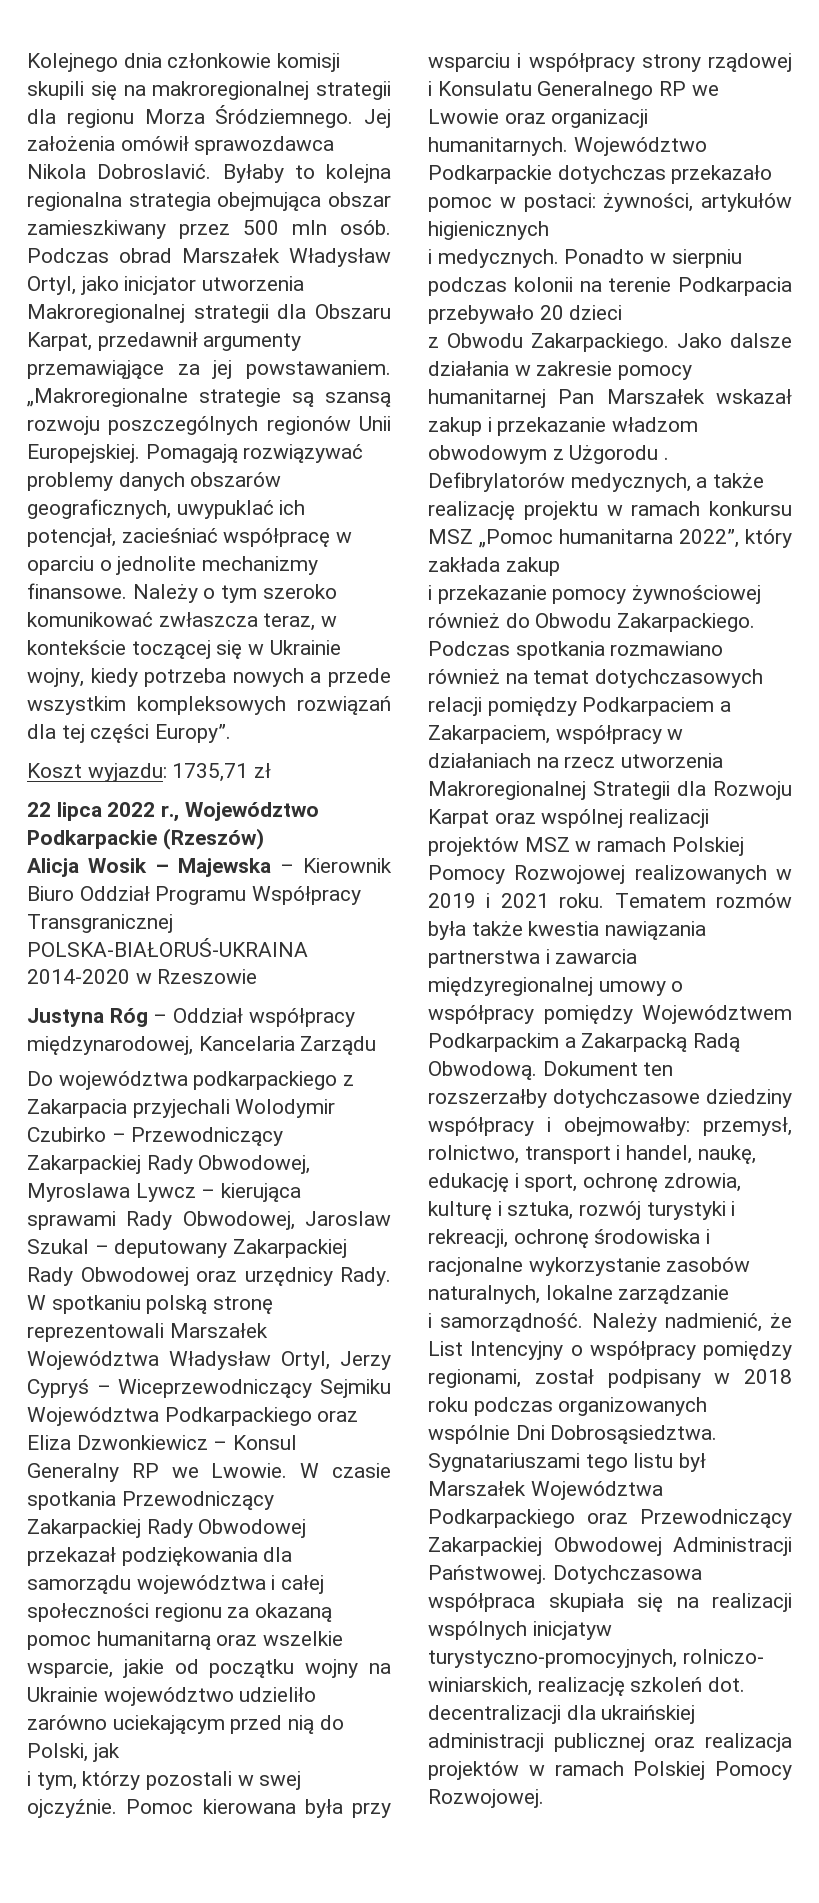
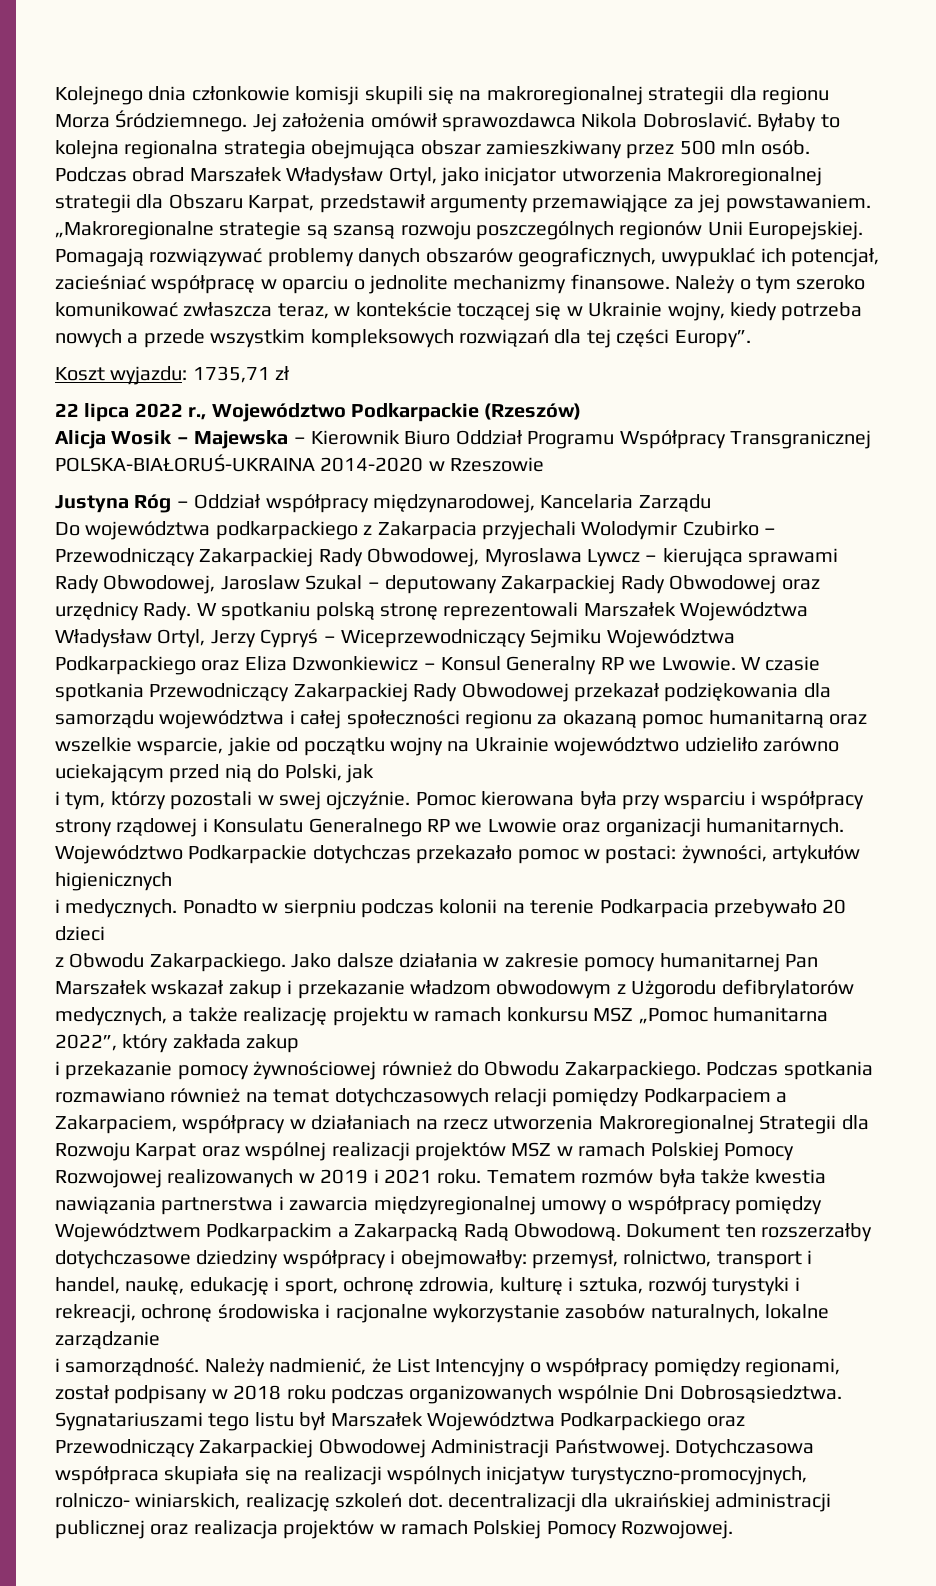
[97,332,198,351] przedawnił -> [319,194,425,213] przedstawił
[664,457,670,460] [428,472,565,492] . Defibrylatorów -> [721,979,854,999] defibrylatorów

